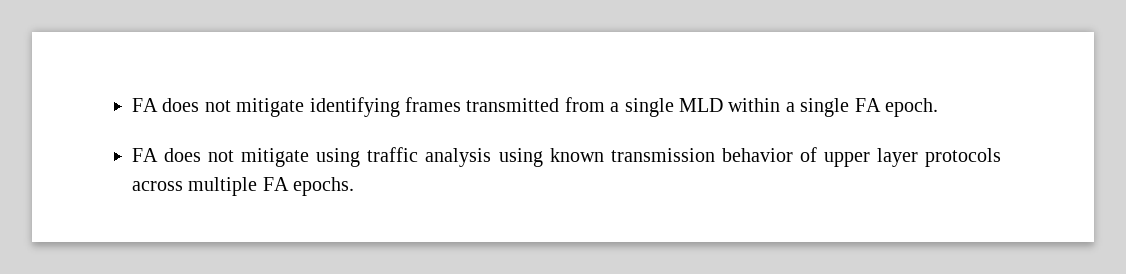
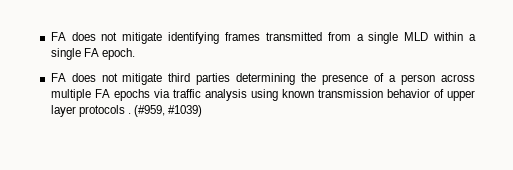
[316,148,361,167] using -> [168,73,475,85] [50,89,170,101] third parties determining the presence of a person across multiple FA epochs via
[132,177,355,196] across multiple FA epochs. -> [127,105,203,117] . (#959, #1039)

